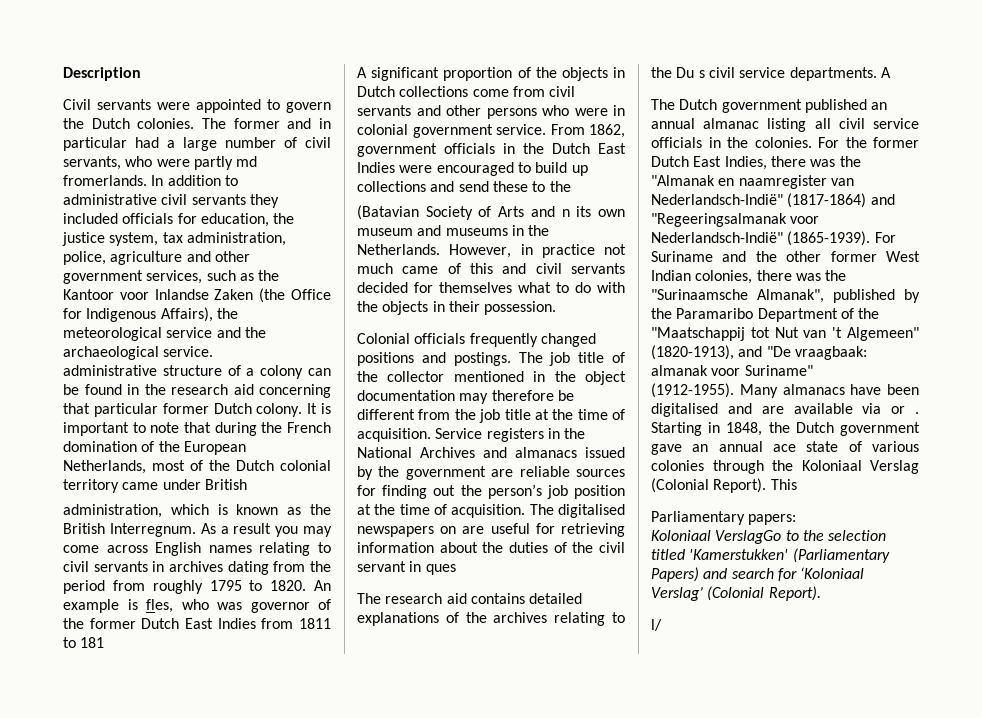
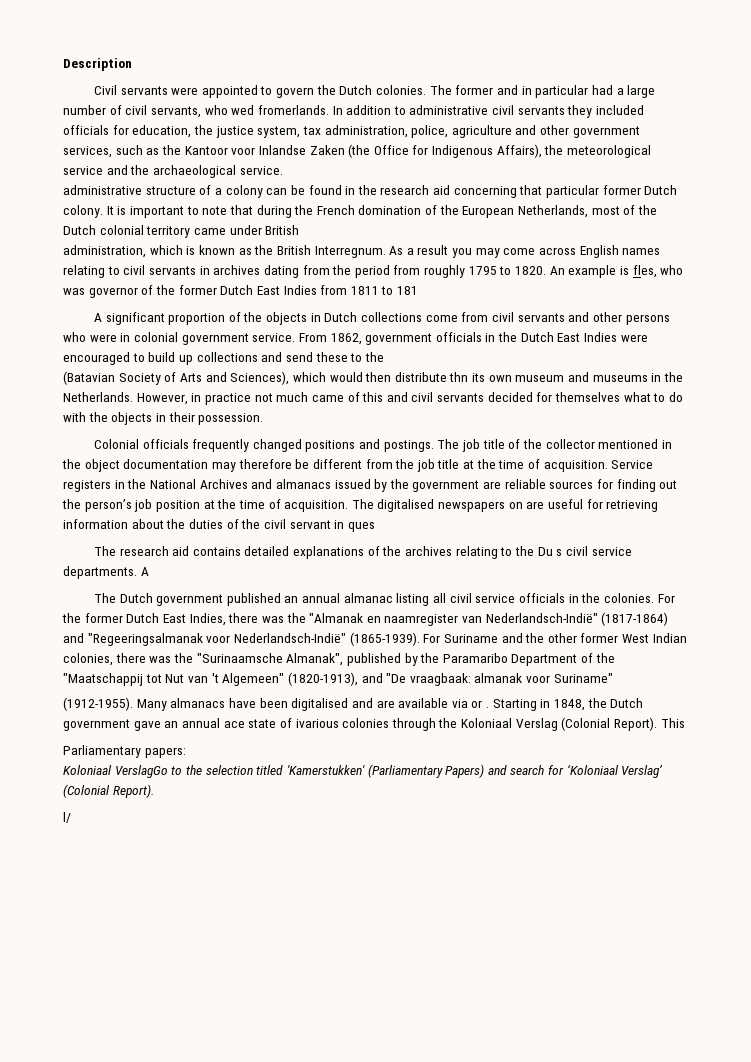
[156,156,258,170] were partly md -> [231,105,255,115] wed
[561,209,570,217] n -> [230,371,469,385] Sciences), which would then distribute thn
[872,441,919,452] various -> [295,719,339,728] ivarious

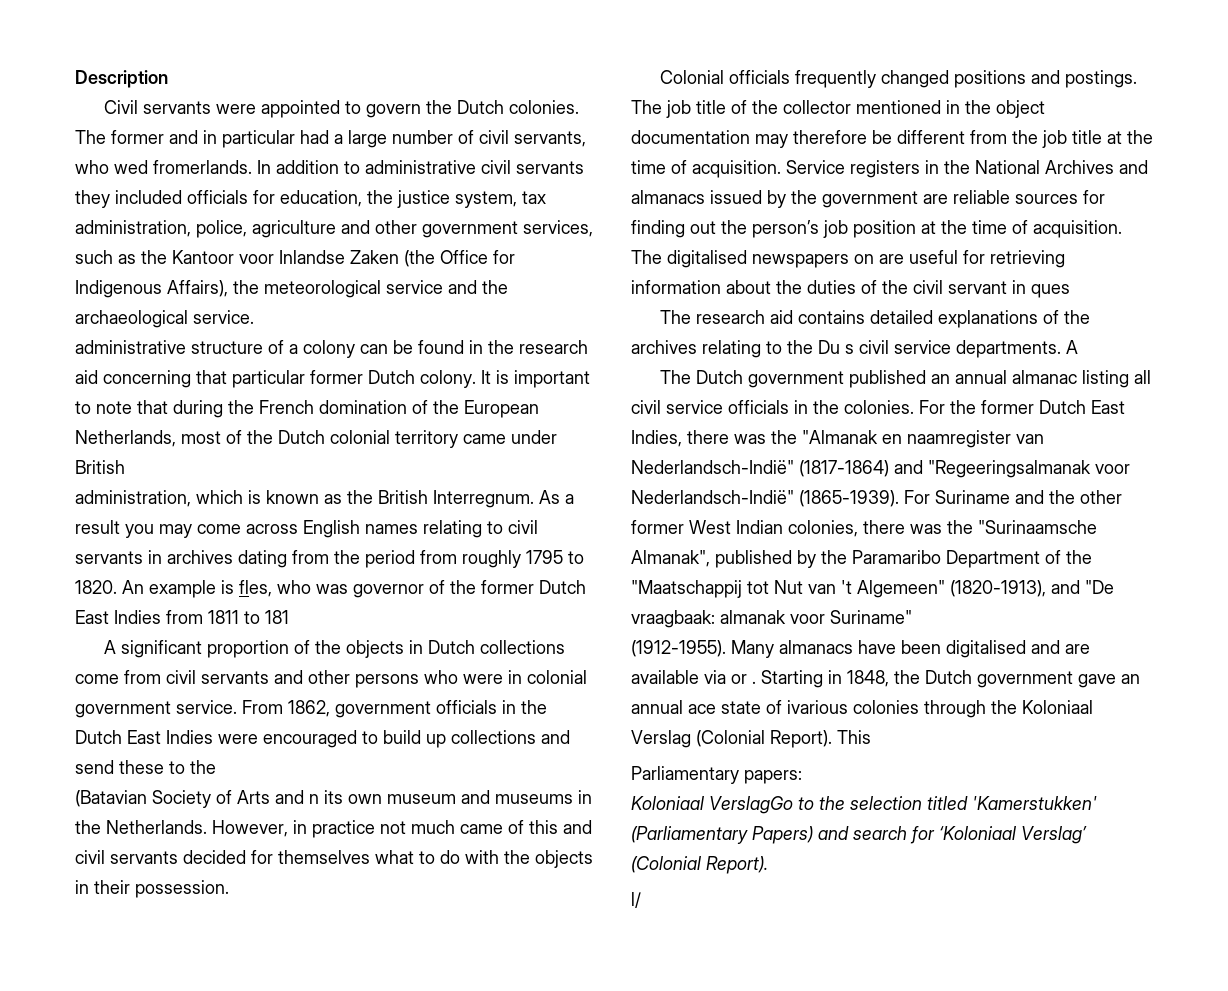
[230,371,469,385] Sciences), which would then distribute thn -> [309,794,319,804] n

